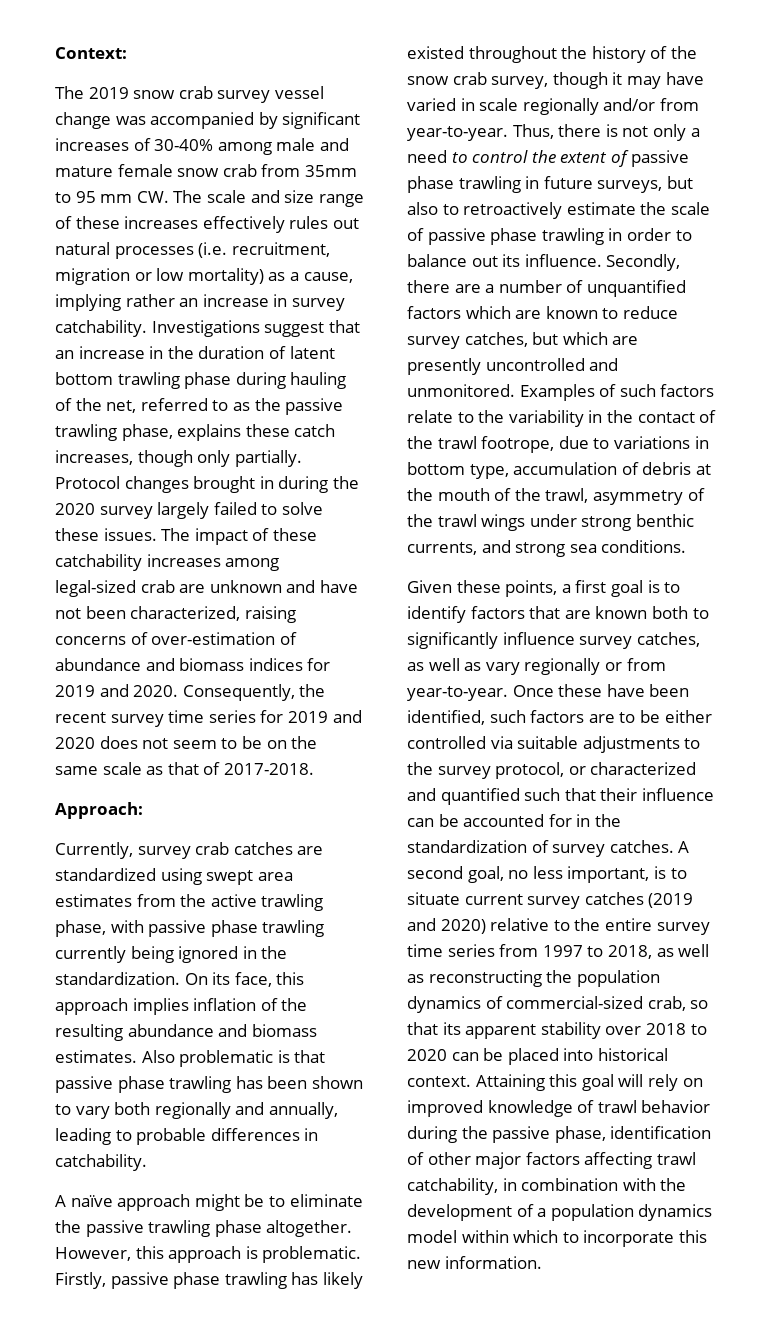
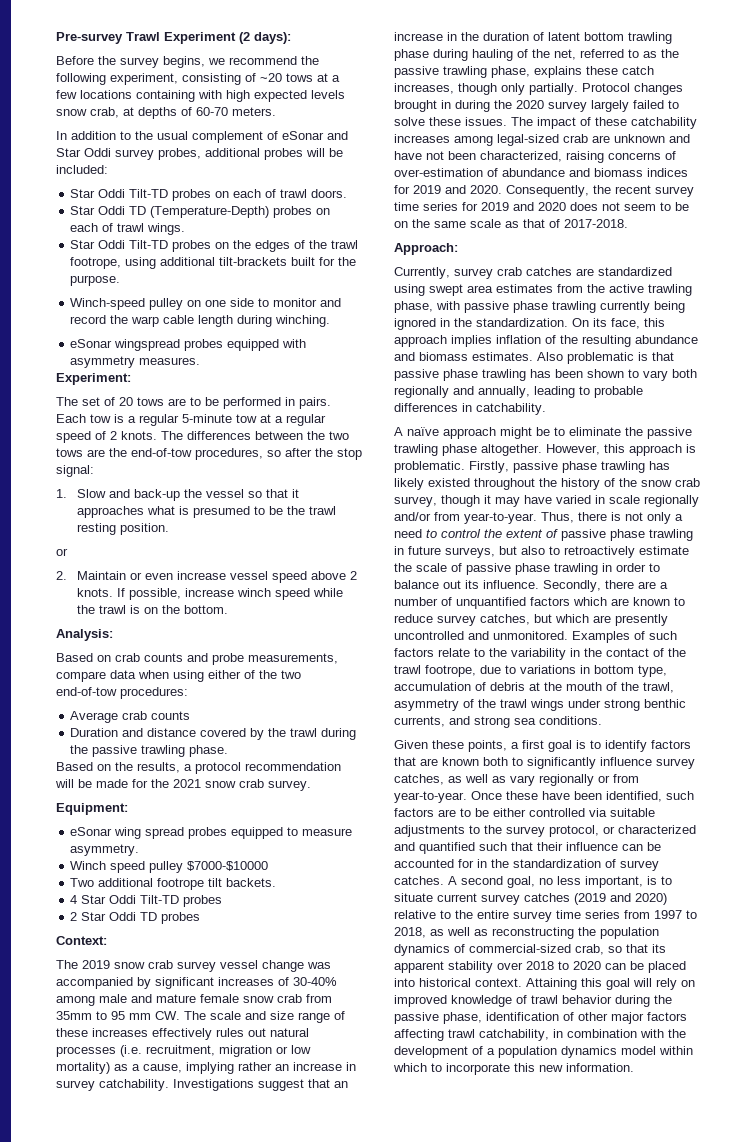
(55, 53) none -> [56,32,291,44] [56,56,319,68] [56,73,340,85] [56,90,345,102] [56,107,276,119] [56,131,348,143] [56,148,343,160] [56,165,108,174] [70,189,348,201] [70,206,331,218] [70,223,186,235] [70,240,359,252] [70,257,357,269] [70,275,121,286] [70,298,342,310] [70,315,331,327] [70,339,307,351] [70,356,201,368] [56,373,131,385] [56,397,331,409] [56,414,326,426] [56,431,349,443] [56,448,362,460] [56,465,94,477] [56,489,300,501] [77,506,337,518] [77,523,170,535] [56,548,68,556] [56,571,358,583] [77,588,344,600] [77,605,229,614] [56,629,113,641] [56,653,338,665] [56,670,301,682] [56,687,188,699] [70,711,191,723] [70,728,357,740] [70,745,229,757] [56,762,341,774] [55,779,311,791] [56,803,128,815] [70,827,353,839] [70,844,140,856] [70,861,269,873] [70,878,277,890] [70,895,223,907] [70,912,201,924] Pre-survey Trawl Experiment (2 days): // Before the survey begins, we recommend the following experiment, consisting of ~20 tows at a few locations containing with high expected levels snow crab, at depths of 60-70 meters. // In addition to the usual complement of eSonar and Star Oddi survey probes, additional probes will be included: // Star Oddi Tilt-TD probes on each of trawl doors. // Star Oddi TD (Temperature-Depth) probes on each of trawl wings. // Star Oddi Tilt-TD probes on the edges of the trawl footrope, using additional tilt-brackets built for the purpose. // Winch-speed pulley on one side to monitor and record the warp cable length during winching. // eSonar wingspread probes equipped with asymmetry measures. // Experiment: // The set of 20 tows are to be performed in pairs. Each tow is a regular 5-minute tow at a regular speed of 2 knots. The differences between the two tows are the end-of-tow procedures, so after the stop signal: // 1. Slow and back-up the vessel so that it approaches what is presumed to be the trawl resting position. // or // 2. Maintain or even increase vessel speed above 2 knots. If possible, increase winch speed while the trawl is on the bottom. // Analysis: // Based on crab counts and probe measurements, compare data when using either of the two end-of-tow procedures: // Average crab counts // Duration and distance covered by the trawl during the passive trawling phase. // Based on the results, a protocol recommendation will be made for the 2021 snow crab survey. // Equipment: // eSonar wing spread probes equipped to measure asymmetry. // Winch speed pulley $7000-$10000 // Two additional footrope tilt backets. // 4 Star Oddi Tilt-TD probes // 2 Star Oddi TD probes //

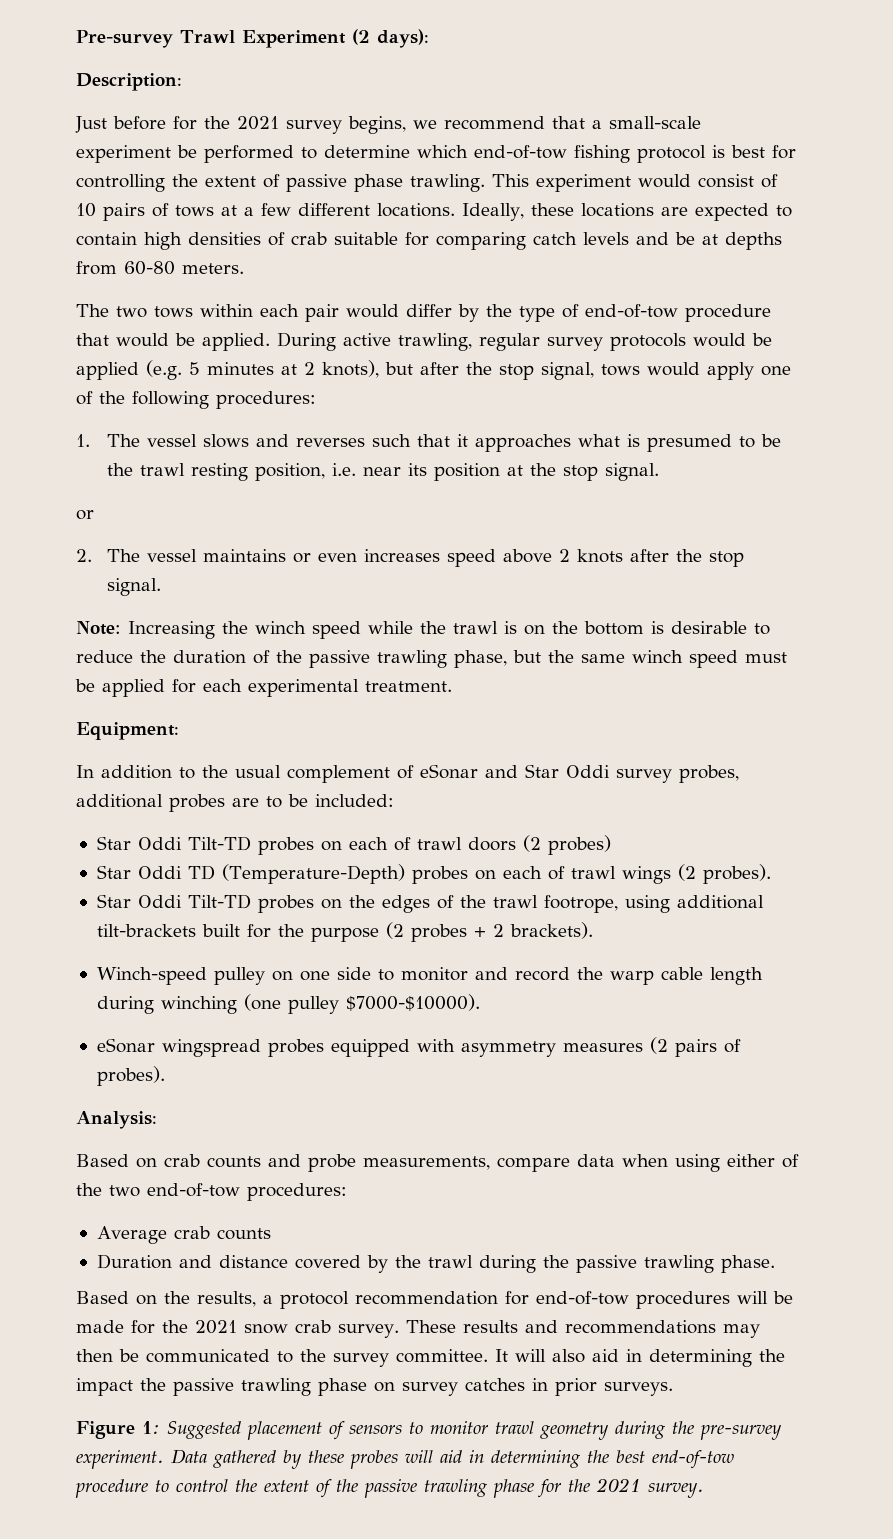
[56,56,319,68] [56,73,340,85] [56,90,345,102] [56,107,276,119] Before the survey begins, we recommend the following experiment, consisting of ~20 tows at a few locations containing with high expected levels snow crab, at depths of 60-70 meters. -> [76,73,182,91] [75,116,701,134] [76,145,796,163] [76,174,778,192] [76,203,792,221] [76,232,782,250] [76,261,244,275] [76,304,771,322] [76,332,772,351] [76,360,791,380] [76,391,316,409] [76,434,781,452] [106,463,659,481] [76,510,94,520] [76,549,744,567] [106,578,161,596] [76,621,770,639] [76,650,787,668] [75,679,452,697] [76,722,179,740] Description: // Just before for the 2021 survey begins, we recommend that a small-scale experiment be performed to determine which end-of-tow fishing protocol is best for controlling the extent of passive phase trawling. This experiment would consist of 10 pairs of tows at a few different locations. Ideally, these locations are expected to contain high densities of crab suitable for comparing catch levels and be at depths from 60-80 meters. // The two tows within each pair would differ by the type of end-of-tow procedure that would be applied. During active trawling, regular survey protocols would be applied (e.g. 5 minutes at 2 knots), but after the stop signal, tows would apply one of the following procedures: // 1. The vessel slows and reverses such that it approaches what is presumed to be the trawl resting position, i.e. near its position at the stop signal. // or // 2. The vessel maintains or even increases speed above 2 knots after the stop signal. // Note: Increasing the winch speed while the trawl is on the bottom is desirable to reduce the duration of the passive trawling phase, but the same winch speed must be applied for each experimental treatment. // Equipment:
[306,148,325,157] will -> [232,796,282,808] are to
[311,189,348,198] doors. -> [467,835,611,855] doors (2 probes)
[147,223,186,235] wings. -> [621,864,771,884] wings (2 probes).
[70,275,121,286] purpose. -> [310,922,593,942] purpose (2 probes + 2 brackets).
[275,315,331,327] winching. -> [160,994,480,1014] winching (one pulley $7000-$10000).
[139,357,201,365] [56,373,131,385] [56,397,331,409] [56,414,326,426] [56,431,349,443] [56,448,362,460] [56,465,94,477] [56,489,300,501] [77,506,337,518] [77,523,170,535] [56,548,68,556] [56,571,358,583] [77,588,344,600] [77,605,229,614] measures. // Experiment: // The set of 20 tows are to be performed in pairs. Each tow is a regular 5-minute tow at a regular speed of 2 knots. The differences between the two tows are the end-of-tow procedures, so after the stop signal: // 1. Slow and back-up the vessel so that it approaches what is presumed to be the trawl resting position. // or // 2. Maintain or even increase vessel speed above 2 knots. If possible, increase winch speed while the trawl is on the bottom. -> [562,1037,741,1057] [96,1066,165,1086] measures (2 pairs of probes).
(341, 766) none -> [505,1291,730,1309] for end-of-tow procedures
[56,803,128,815] [70,827,353,839] [70,844,140,856] [70,861,269,873] [70,878,277,890] [70,895,223,907] [70,912,201,924] [56,936,107,945] [56,960,331,972] [56,977,337,989] [56,994,332,1006] [56,1011,345,1023] [56,1028,309,1040] [56,1045,311,1057] [56,1062,356,1074] [56,1079,348,1091] [394,32,672,44] [394,49,679,61] [394,66,654,78] [394,83,683,95] [394,100,679,112] [394,117,697,129] [394,134,690,146] [394,151,676,163] [394,168,688,177] [394,185,694,197] [394,202,689,211] [394,219,628,228] [394,243,458,255] [394,267,672,279] [394,284,692,296] [394,301,685,313] [394,318,665,330] [394,335,698,347] [394,352,674,364] [394,369,697,381] [394,386,643,398] [394,403,546,415] [394,427,692,439] [394,444,696,456] [394,461,670,473] [394,478,700,490] [394,495,699,507] [394,512,683,524] [394,529,422,538] // Equipment: // eSonar wing spread probes equipped to measure asymmetry. // Winch speed pulley $7000-$10000 // Two additional footrope tilt backets. // 4 Star Oddi Tilt-TD probes // 2 Star Oddi TD probes // Context: // The 2019 snow crab survey vessel change was accompanied by significant increases of 30-40% among male and mature female snow crab from 35mm to 95 mm CW. The scale and size range of these increases effectively rules out natural processes (i.e. recruitment, migration or low mortality) as a cause, implying rather an increase in survey catchability. Investigations suggest that an increase in the duration of latent bottom trawling phase during hauling of the net, referred to as the passive trawling phase, explains these catch increases, though only partially. Protocol changes brought in during the 2020 survey largely failed to solve these issues. The impact of these catchability increases among legal-sized crab are unknown and have not been characterized, raising concerns of over-estimation of abundance and biomass indices for 2019 and 2020. Consequently, the recent survey time series for 2019 and 2020 does not seem to be on the same scale as that of 2017-2018. // Approach: // Currently, survey crab catches are standardized using swept area estimates from the active trawling phase, with passive phase trawling currently being ignored in the standardization. On its face, this approach implies inflation of the resulting abundance and biomass estimates. Also problematic is that passive phase trawling has been shown to vary both regionally and annually, leading to probable differences in catchability. // A naïve approach might be to eliminate the passive trawling phase altogether. However, this approach is problematic. Firstly, passive phase trawling has likely existed throughout the history of the snow crab survey, though it may have varied in scale regionally and/or from year-to-year. Thus, there is not only a need -> [405,1320,760,1338] [76,1349,785,1367] [76,1378,673,1396] [76,1421,782,1440] [76,1449,734,1469] [75,1479,148,1498] These results and recommendations may then be communicated to the survey committee. It will also aid in determining the impact the passive trawling phase on survey catches in prior surveys. // Figure 1: Suggested placement of sensors to monitor trawl geometry during the pre-survey experiment. Data gathered by these probes will aid in determining the best end-of-tow procedure
[561,529,693,541] [394,546,689,558] [394,563,660,575] [394,580,668,592] [394,597,685,609] [394,614,668,626] [394,631,677,643] [394,648,686,660] [394,665,667,677] [394,682,674,693] [394,699,686,711] [394,716,602,728] [394,740,691,752] [394,757,695,769] [394,774,639,786] [394,791,694,803] [394,808,655,817] [394,825,696,837] [394,842,661,854] [394,859,659,871] [394,876,672,888] [394,893,667,905] [394,910,697,922] [394,927,659,939] [394,944,666,956] [394,961,686,973] [394,978,695,990] [394,995,672,1007] [394,1012,687,1024] [394,1029,686,1041] [394,1046,693,1058] [393,1063,634,1075] passive phase trawling in future surveys, but also to retroactively estimate the scale of passive phase trawling in order to balance out its influence. Secondly, there are a number of unquantified factors which are known to reduce survey catches, but which are presently uncontrolled and unmonitored. Examples of such factors relate to the variability in the contact of the trawl footrope, due to variations in bottom type, accumulation of debris at the mouth of the trawl, asymmetry of the trawl wings under strong benthic currents, and strong sea conditions. // Given these points, a first goal is to identify factors that are known both to significantly influence survey catches, as well as vary regionally or from year-to-year. Once these have been identified, such factors are to be either controlled via suitable adjustments to the survey protocol, or characterized and quantified such that their influence can be accounted for in the standardization of survey catches. A second goal, no less important, is to situate current survey catches (2019 and 2020) relative to the entire survey time series from 1997 to 2018, as well as reconstructing the population dynamics of commercial-sized crab, so that its apparent stability over 2018 to 2020 can be placed into historical context. Attaining this goal will rely on improved knowledge of trawl behavior during the passive phase, identification of other major factors affecting trawl catchability, in combination with the development of a population dynamics model within which to incorporate this new information. -> [336,1478,704,1498] the passive trawling phase for the 2021 survey.

